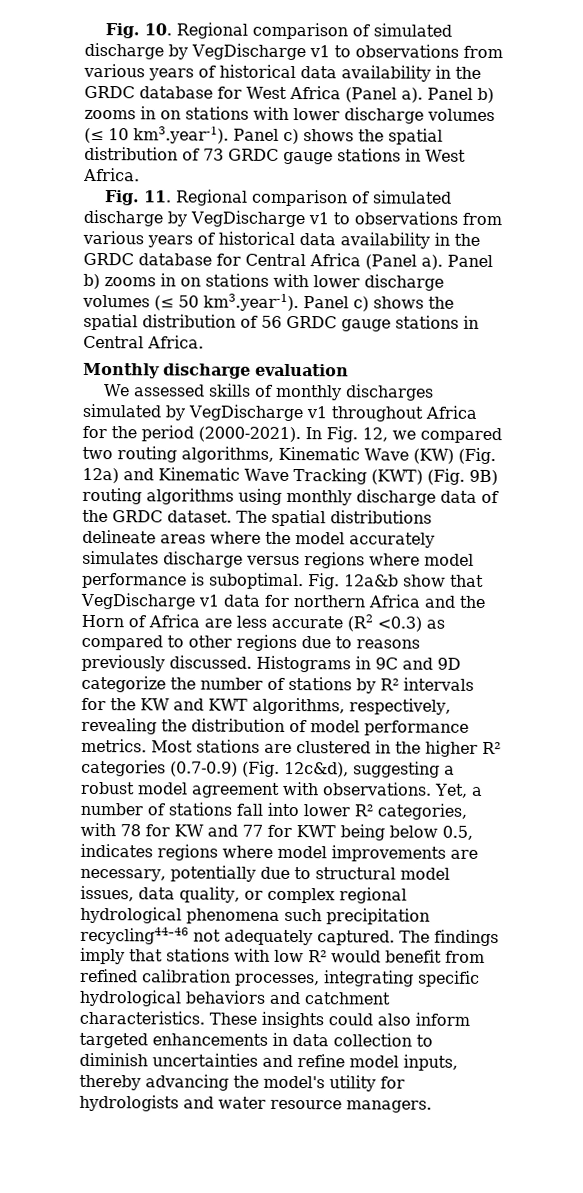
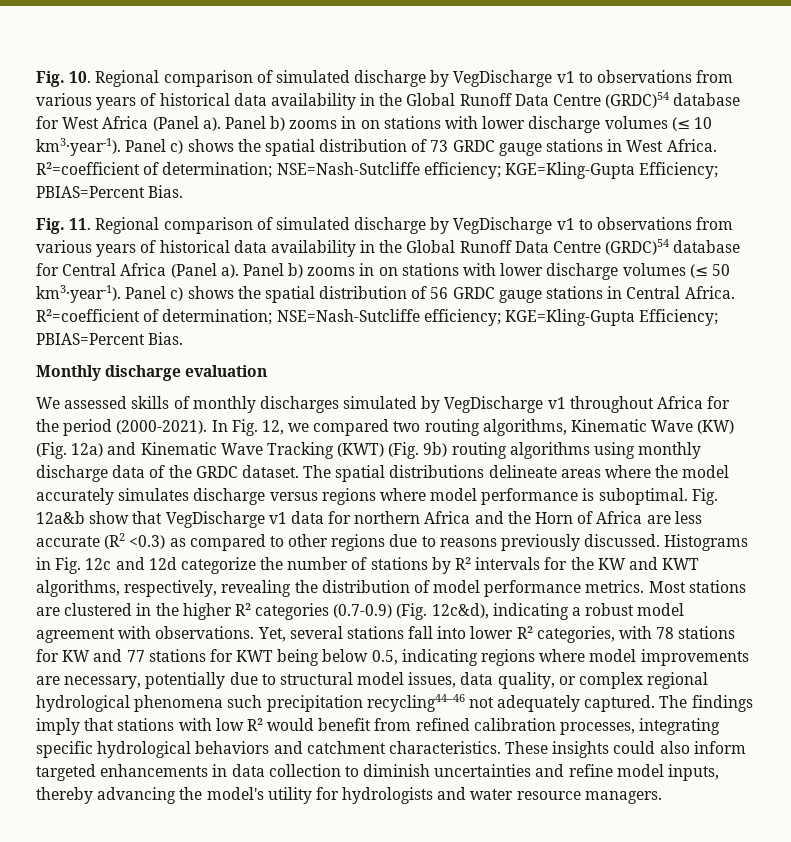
[84,85,135,99] GRDC -> [406,92,670,108] Global Runoff Data Centre (GRDC)54
[133,126,229,144] km3.year-1). -> [36,138,121,156] km3·year-1).
(140, 174) none -> [36,162,719,179] [36,185,184,198] R²=coefficient of determination; NSE=Nash-Sutcliffe efficiency; KGE=Kling-Gupta Efficiency; PBIAS=Percent Bias.
[83,252,134,266] GRDC -> [406,239,670,255] Global Runoff Data Centre (GRDC)54
[203,293,299,312] km3.year-1). -> [36,285,121,303] km3·year-1).
(204, 342) none -> [36,309,719,326] [36,332,184,345] R²=coefficient of determination; NSE=Nash-Sutcliffe efficiency; KGE=Kling-Gupta Efficiency; PBIAS=Percent Bias.
[468,469,498,486] 9B) -> [423,442,448,457] 9b)
[375,657,461,670] 9C and 9D -> [55,557,177,574] Fig. 12c and 12d
[353,761,440,778] suggesting -> [492,603,569,620] indicating
[470,786,483,796] [80,802,165,816] a number of -> [289,626,343,639] several
(141, 830) none -> [678,626,736,639] stations
(263, 830) none -> [148,649,206,662] stations
[80,843,153,858] indicates -> [401,649,478,666] indicating

